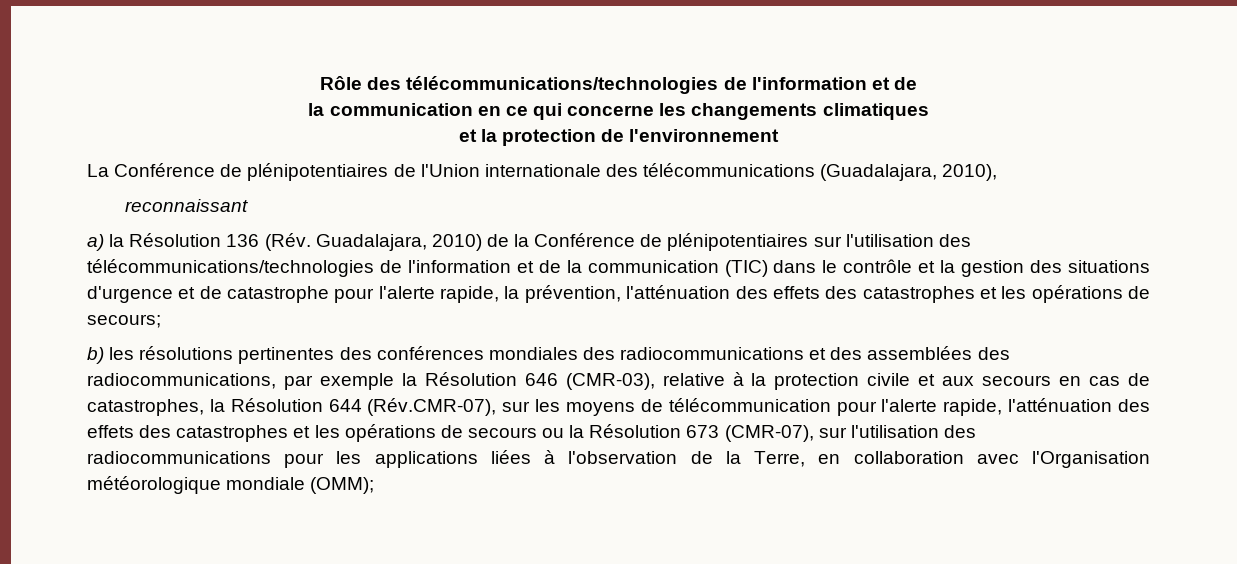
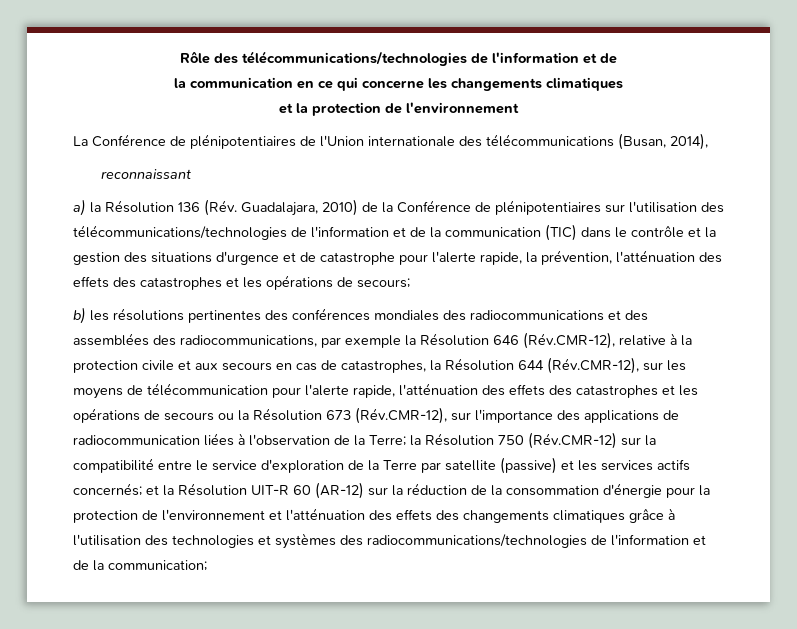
[820,164,998,181] (Guadalajara, 2010), -> [618,133,708,150] (Busan, 2014),
[565,373,655,390] (CMR-03), -> [523,332,615,349] (Rév.CMR-12),
[367,398,497,416] (Rév.CMR-07), -> [547,357,639,374] (Rév.CMR-12),
[724,425,976,442] [87,451,478,468] (CMR-07), sur l'utilisation des radiocommunications pour les applications -> [355,407,679,424] [73,435,200,445] (Rév.CMR-12), sur l'importance des applications de radiocommunication
[754,451,1151,468] [87,476,375,494] Terre, en collaboration avec l'Organisation météorologique mondiale (OMM); -> [369,432,656,449] [73,457,690,474] [73,482,710,499] [73,508,675,523] [73,533,706,549] [73,560,207,571] Terre; la Résolution 750 (Rév.CMR-12) sur la compatibilité entre le service d'exploration de la Terre par satellite (passive) et les services actifs concernés; et la Résolution UIT-R 60 (AR-12) sur la réduction de la consommation d'énergie pour la protection de l'environnement et l'atténuation des effets des changements climatiques grâce à l'utilisation des technologies et systèmes des radiocommunications/technologies de l'information et de la communication;

